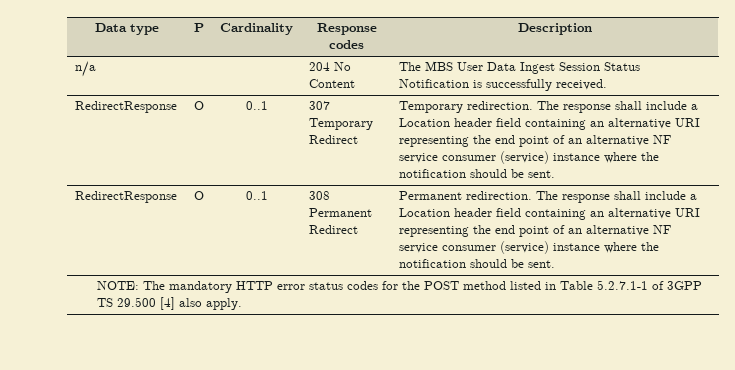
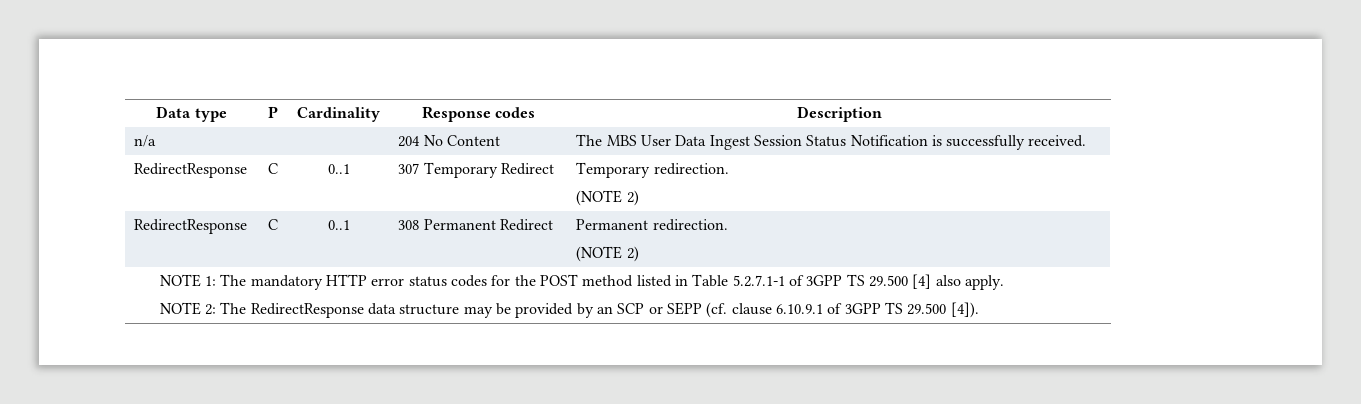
[193,101,204,110] O -> [267,163,278,174] C
[536,101,698,113] [398,118,700,130] [398,135,671,147] [398,151,659,164] [398,169,555,178] [74,191,177,203] [193,191,204,200] The response shall include a Location header field containing an alternative URI representing the end point of an alternative NF service consumer (service) instance where the notification should be sent. // RedirectResponse | O -> [576,190,639,206] [134,219,248,234] [267,219,278,230] // (NOTE 2) // RedirectResponse | C
[535,191,697,203] [398,208,700,220] [398,225,671,237] [398,241,659,254] [398,259,555,268] [96,281,139,290] The response shall include a Location header field containing an alternative URI representing the end point of an alternative NF service consumer (service) instance where the notification should be sent. // NOTE: -> [576,246,639,262] [159,274,217,287] // (NOTE 2) // NOTE 1:
(242, 304) none -> [159,302,979,318] // NOTE 2: The RedirectResponse data structure may be provided by an SCP or SEPP (cf. clause 6.10.9.1 of 3GPP TS 29.500 [4]).

